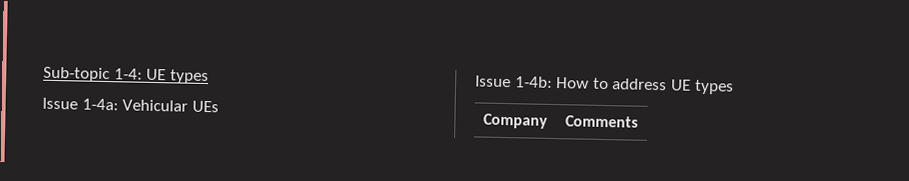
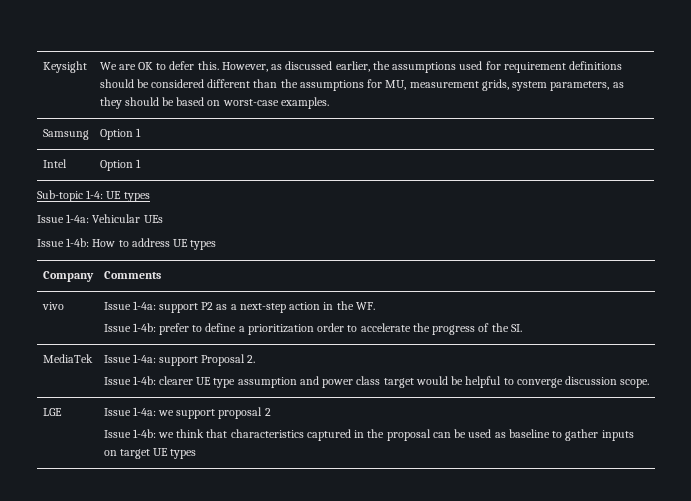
(43, 74) none -> [42,61,87,73] [99,61,623,73] [99,79,624,91] [99,97,329,109] [42,129,89,140] [99,128,141,140] [42,159,67,168] [99,159,141,171] Keysight | We are OK to defer this. However, as discussed earlier, the assumptions used for requirement definitions should be considered different than the assumptions for MU, measurement grids, system parameters, as they should be based on worst-case examples. // Samsung | Option 1 // Intel | Option 1 //
(638, 121) none -> [41,302,64,310] [103,301,375,313] [103,323,522,335] [42,354,93,363] [103,354,256,366] [103,376,650,388] [42,408,62,416] [103,407,271,419] [103,429,634,441] [103,448,197,459] // vivo | Issue 1-4a: support P2 as a next-step action in the WF. // Issue 1-4b: prefer to define a prioritization order to accelerate the progress of the SI. // MediaTek | Issue 1-4a: support Proposal 2. // Issue 1-4b: clearer UE type assumption and power class target would be helpful to converge discussion scope. // LGE | Issue 1-4a: we support proposal 2 // Issue 1-4b: we think that characteristics captured in the proposal can be used as baseline to gather inputs on target UE types

